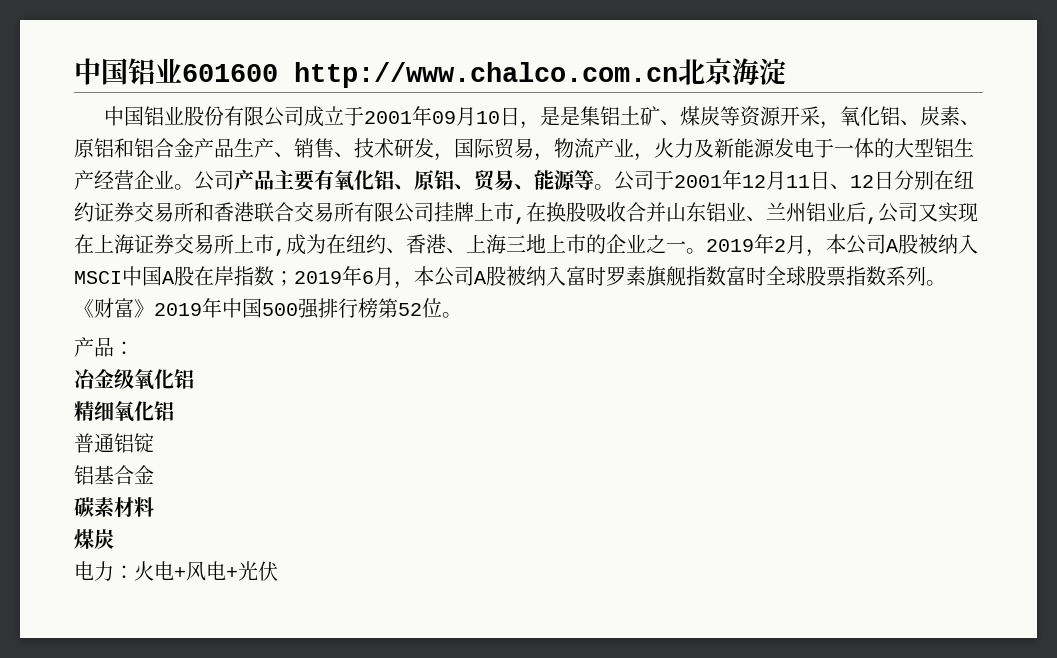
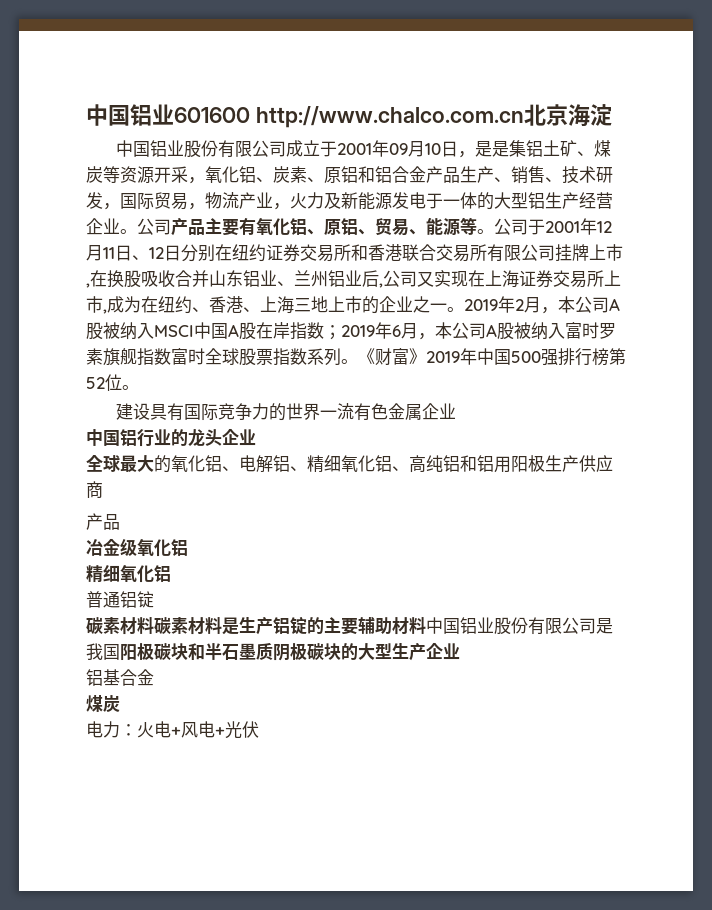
[74,337,134,357] // 产品： -> [116,403,457,421] [86,428,256,447] [86,455,613,473] [86,481,103,498] [86,513,120,530] // 建设具有国际竞争力的世界一流有色金属企业 // 中国铝行业的龙头企业 // 全球最大的氧化铝、电解铝、精细氧化铝、高纯铝和铝用阳极生产供应商 // 产品
(154, 443) none -> [86,616,613,635] [86,642,460,661] // 碳素材料碳素材料是生产铝锭的主要辅助材料中国铝业股份有限公司是我国阳极碳块和半石墨质阴极碳块的大型生产企业
[74,497,154,518] // 碳素材料 -> (154, 677) none

